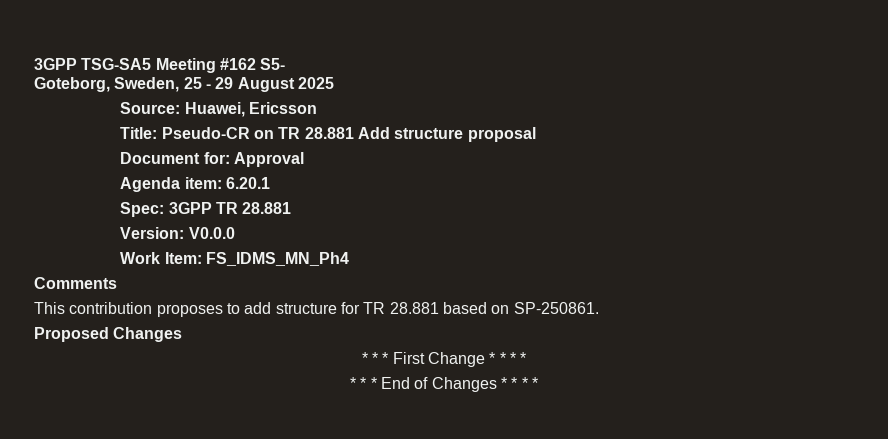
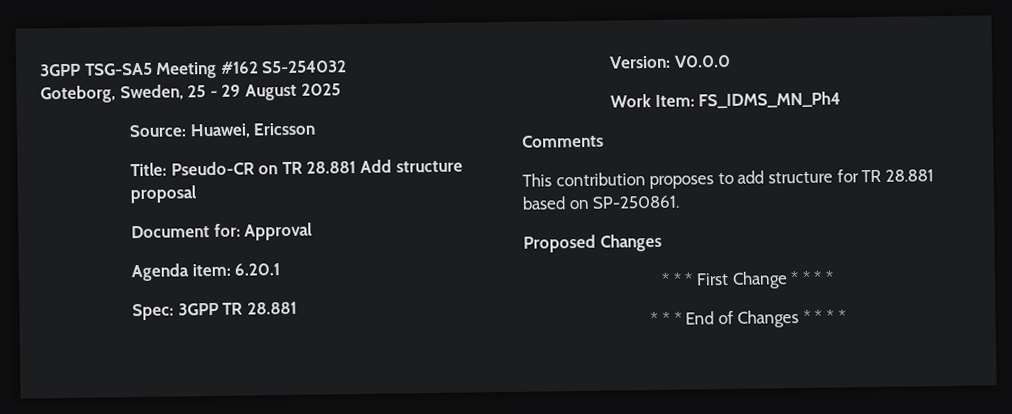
[260,58,286,70] S5- -> [261,60,348,74] S5-254032

